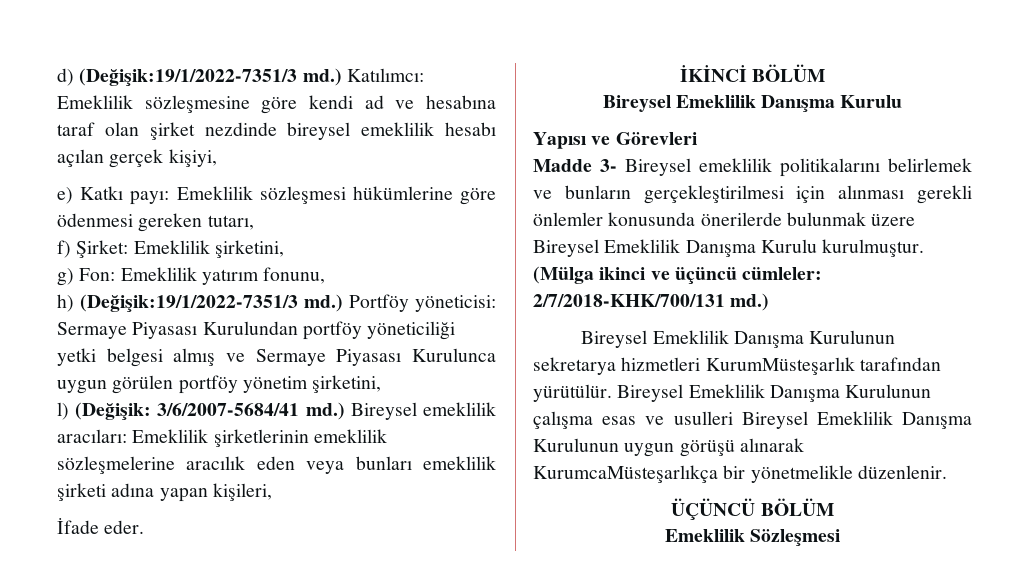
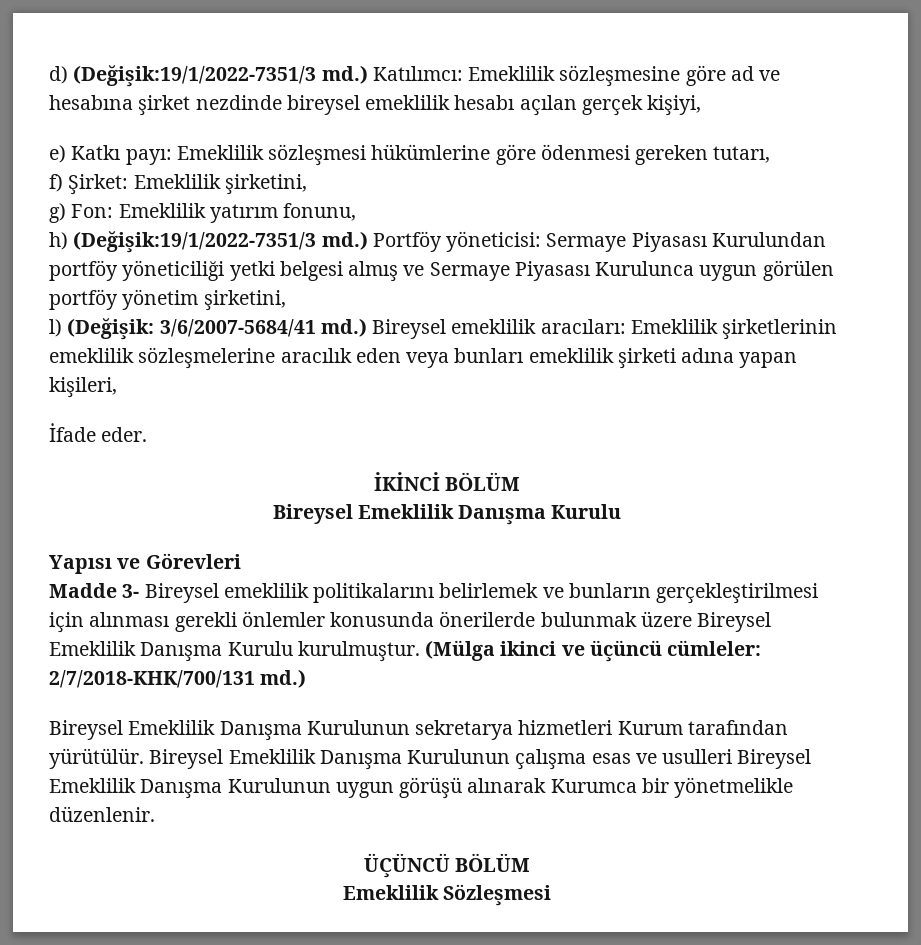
[309,95,353,109] kendi -> (726, 75) none
[57,122,139,136] taraf olan -> (133, 102) none
[705,357,855,375] KurumMüsteşarlık -> [617,721,683,735] Kurum
[533,465,718,483] KurumcaMüsteşarlıkça -> [550,779,637,793] Kurumca

